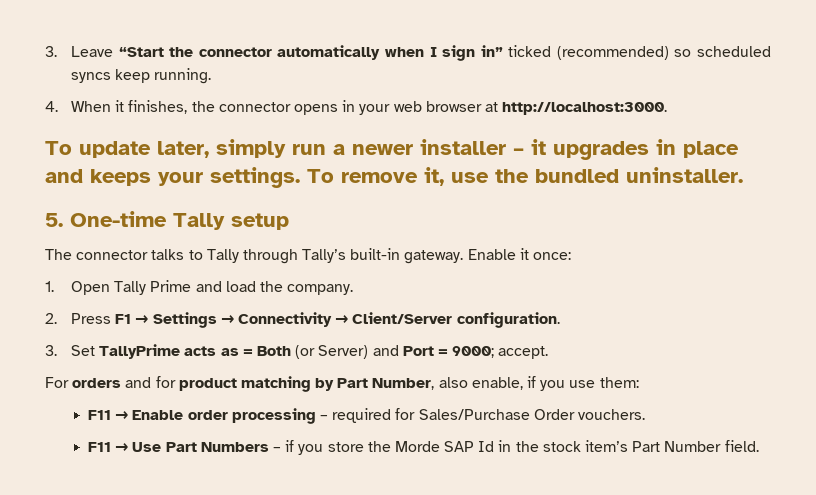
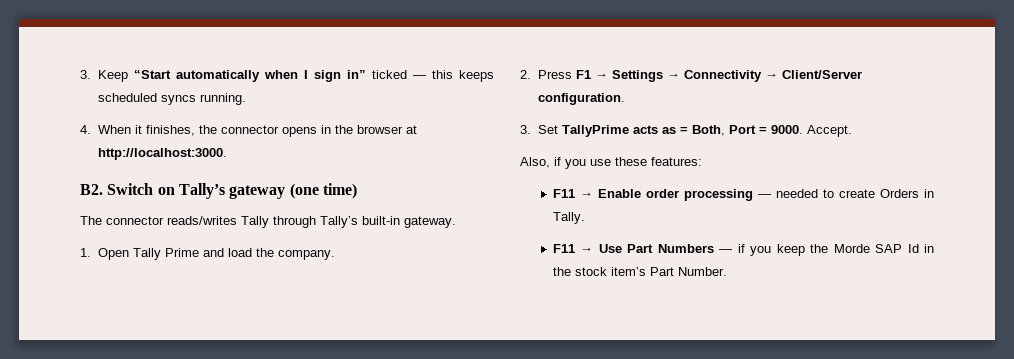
[45,46,272,57] 3. Leave “Start the connector -> [80,70,172,82] 3. Keep “Start
[556,46,692,60] (recommended) so -> [413,70,495,82] — this keeps
[115,69,151,83] keep -> (197, 100) none
[359,101,422,115] your web -> [335,125,354,134] the
[45,139,739,160] [45,167,743,188] [45,211,289,230] To update later, simply run a newer installer – it upgrades in place and keeps your settings. To remove it, use the bundled uninstaller. // 5. One-time Tally setup -> [80,183,357,199] B2. Switch on Tally’s gateway (one time)
[151,249,203,260] talks to -> [167,216,237,225] reads/writes
[467,248,572,260] Enable it once: -> (456, 222) none
[256,345,549,359] [45,376,523,392] Both (or Server) and Port = 9000; accept. // For orders and for product matching by Part Number, also enable, -> [692,125,853,137] [520,157,550,168] Both, Port = 9000. Accept. // Also,
[599,377,639,388] them: -> [615,157,702,166] these features:
[319,408,645,423] – required for Sales/Purchase Order vouchers. -> [757,189,934,198] [552,212,585,224] — needed to create Orders in Tally.
[272,440,364,455] – if you store -> [719,244,805,256] — if you keep
[664,440,759,452] Number field. -> [677,267,727,276] Number.

